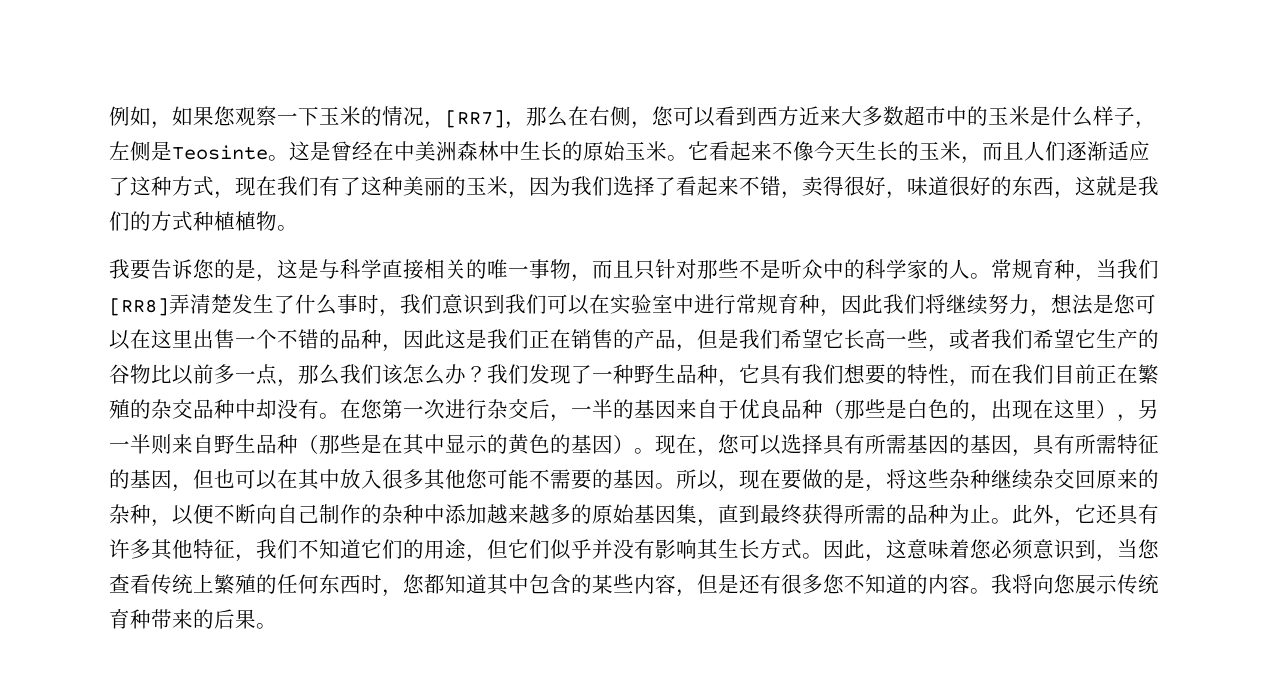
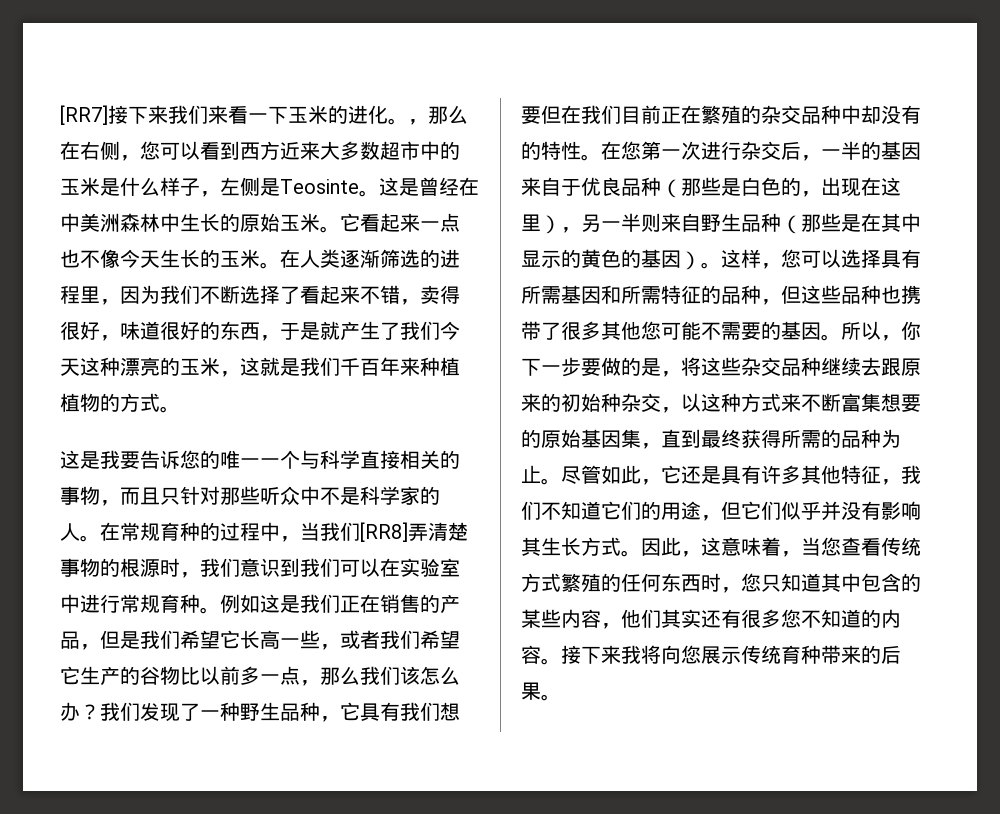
[109,106,505,129] 例如，如果您观察一下玉米的情况，[RR7] -> [60,105,408,125] [RR7]接下来我们来看一下玉米的进化。
(772, 151) none -> [420,213,460,232] [60,249,80,268] 一点也
[961,141,1150,164] [109,176,508,199] ，而且人们逐渐适应了这种方式，现在我们有了这种美丽的玉米 -> [260,249,460,269] [60,285,100,304] 。在人类逐渐筛选的进程里
(613, 186) none -> [200,285,240,304] 不断
(1075, 195) none -> [280,321,460,340] [60,357,240,377] 于是就产生了我们今天这种漂亮的玉米，
[130,211,193,231] 的方式 -> [340,357,420,376] 千百年来
(277, 221) none -> [100,393,160,412] 的方式
(298, 228) none -> [60,450,100,469] 这是
[235,259,319,282] 是，这是 -> [220,450,300,469] 唯一一个
[487,259,529,279] 唯一 -> (460, 459) none
[739,259,865,279] 不是听众中的 -> [260,486,360,505] 听众中不是
[991,259,1075,279] 常规育种 -> [100,522,280,541] 在常规育种的过程中
[232,294,358,315] 发生了什么事 -> [60,558,160,577] 事物的根源
[820,294,1156,317] [109,329,445,352] ，因此我们将继续努力，想法是您可以在这里出售一个不错的品种，因此 -> [200,594,260,614] 。例如
[886,364,991,387] 的特性，而 -> [541,105,561,124] 但
(319, 409) none -> [521,141,581,160] 的特性
[655,434,697,454] 现在 -> [721,249,761,268] 这样
[949,434,1159,457] [109,469,382,492] 的基因，具有所需特征的基因，但也可以在其中放入 -> [601,285,921,305] [521,321,561,340] 和所需特征的品种，但这些品种也携带了
[739,469,781,489] 现在 -> [901,321,921,340] [521,357,581,377] 你下一步
[970,469,1159,490] [109,504,571,527] 种继续杂交回原来的杂种，以便不断向自己制作的杂种中添加越来越多 -> [761,357,921,376] [521,393,921,413] 交品种继续去跟原来的初始种杂交，以这种方式来不断富集想要
[1012,504,1117,527] 此外，它还 -> [561,465,721,485] 尽管如此，它还是
[970,539,1096,560] 您必须意识到 -> (781, 546) none
[193,574,214,593] 上 -> [521,573,561,592] 方式
[424,574,445,594] 都 -> [761,574,781,592] 只
[697,574,739,594] 但是 -> [621,609,701,628] 他们其实
(991, 591) none -> [561,645,621,664] 接下来

